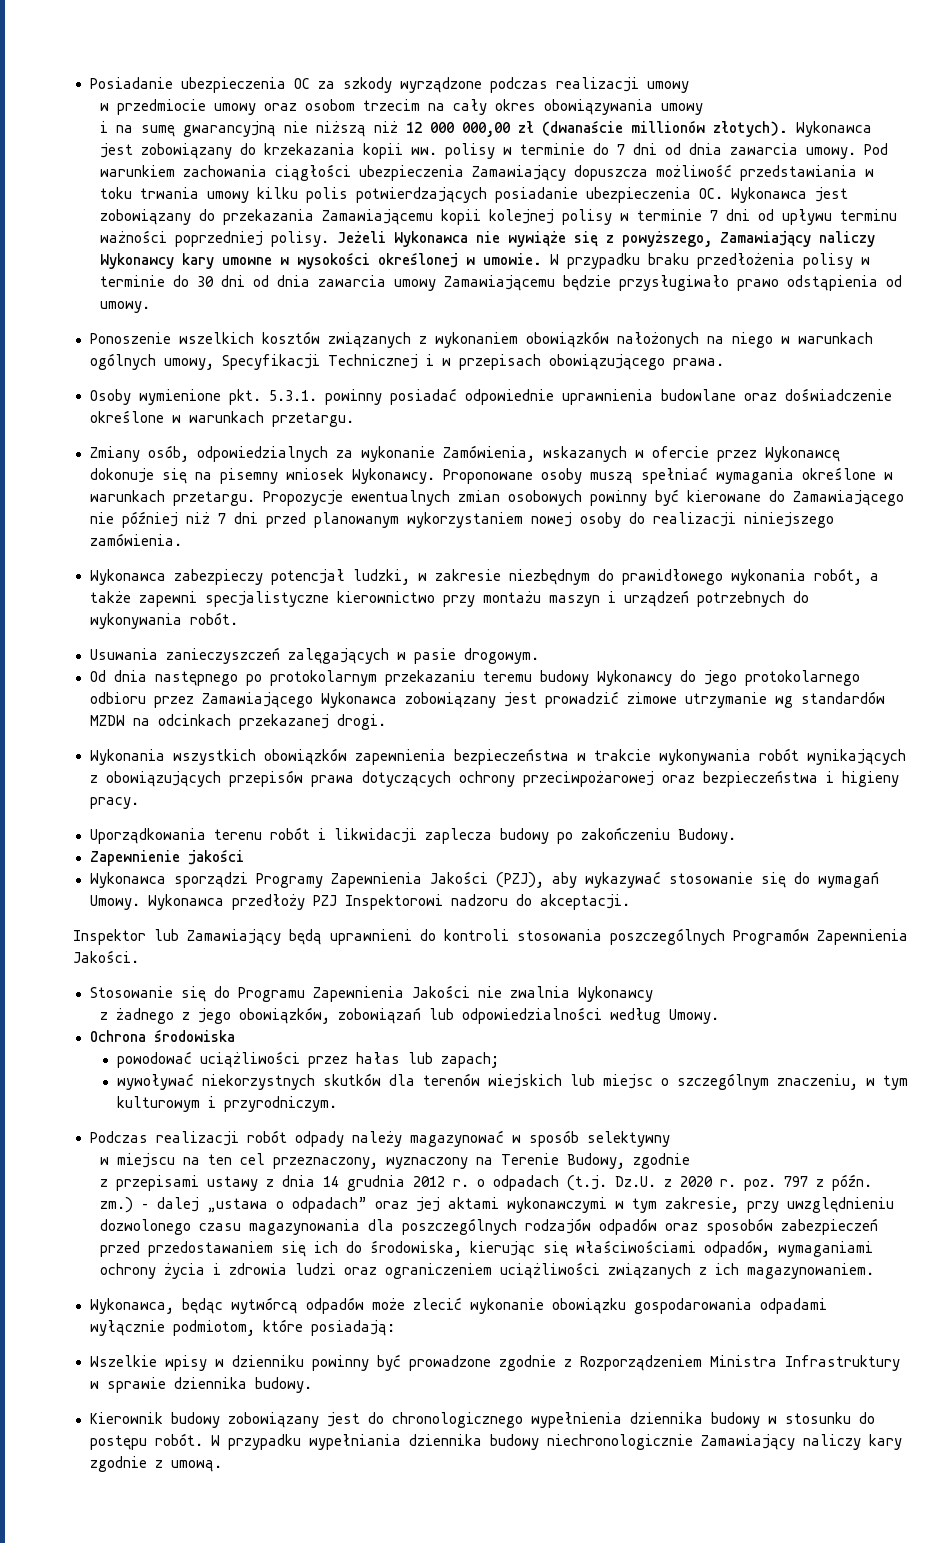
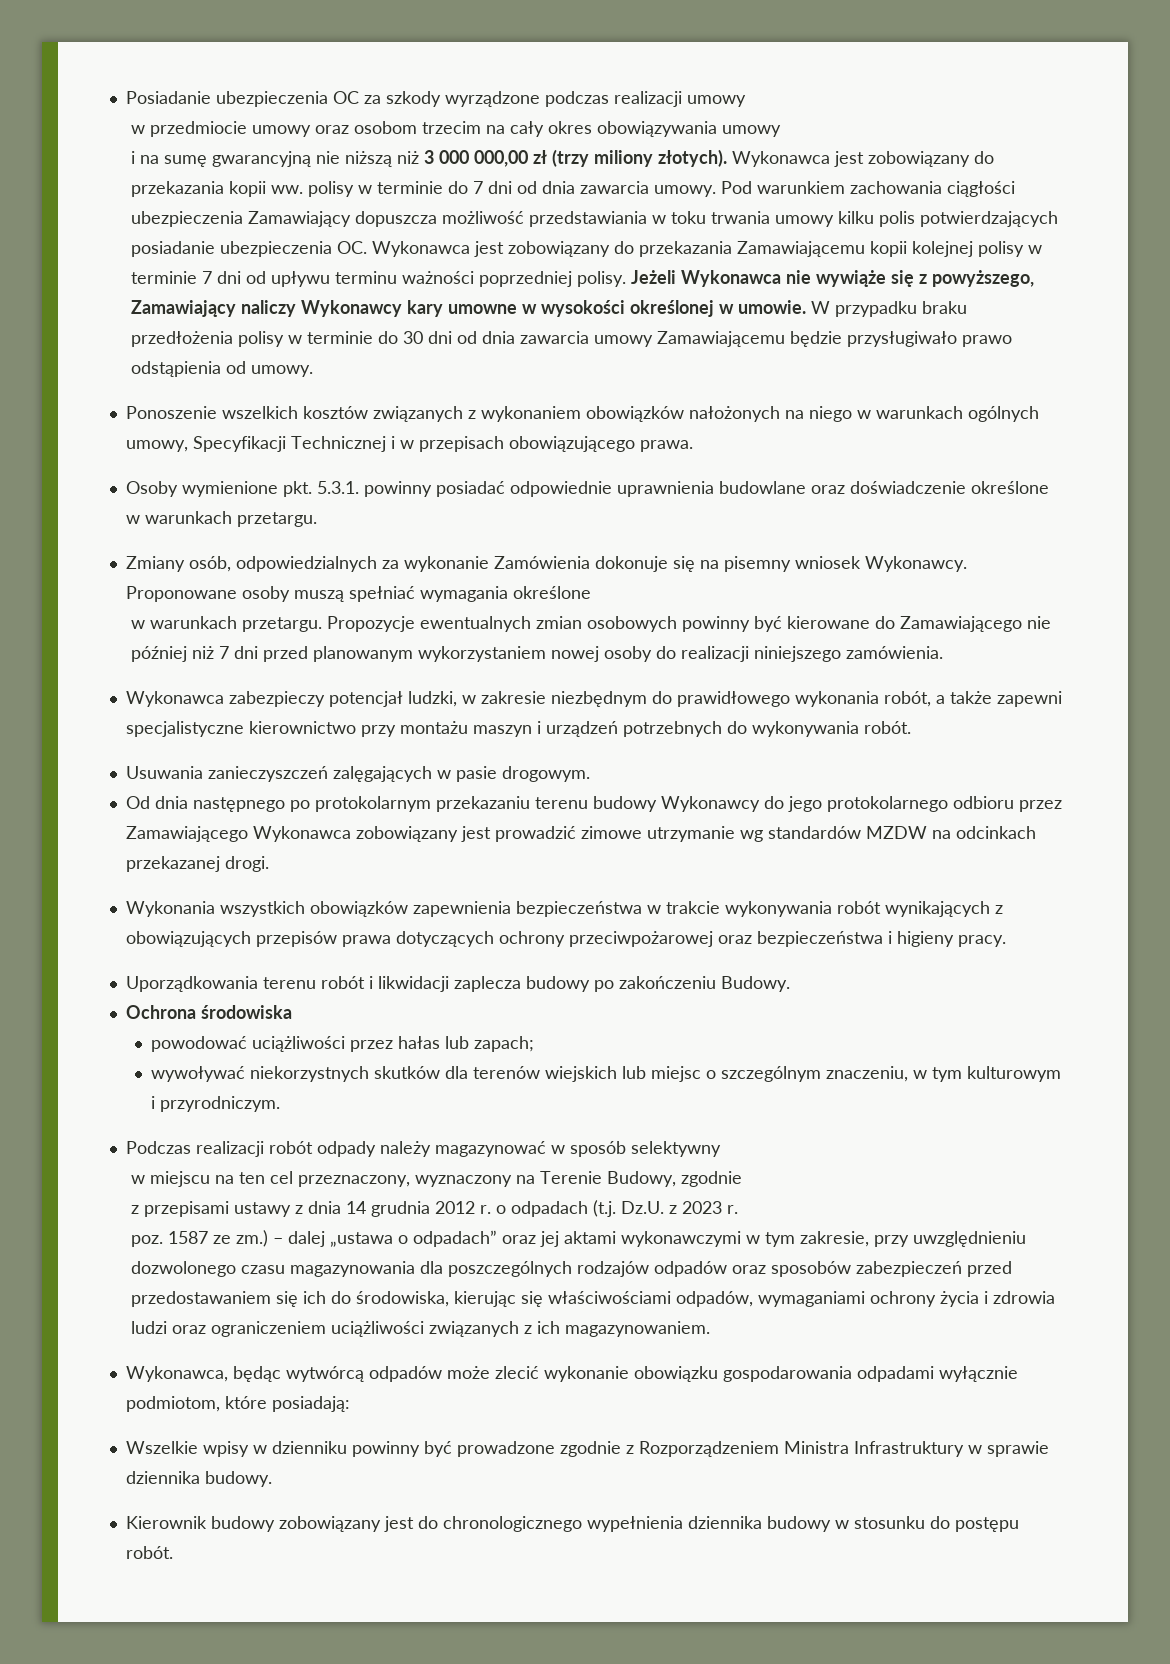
[406,122,423,133] 12 -> [424,150,435,164] 3
[542,120,706,136] (dwanaście millionów -> [552,149,654,167] (trzy miliony
[264,143,356,155] krzekazania -> [131,181,225,197] przekazania
[442,445,840,462] Zamówienia, wskazanych w ofercie przez Wykonawcę -> [493,556,590,569] Zamówienia
(876, 473) none -> (591, 592) //
[482,671,532,682] teremu -> [534,797,588,809] terenu
[89,849,244,866] [89,871,879,888] [89,894,630,910] [73,928,908,945] [73,950,139,963] [89,985,653,1002] [100,1007,720,1024] // Zapewnienie jakości // Wykonawca sporządzi Programy Zapewnienia Jakości (PZJ), aby wykazywać stosowanie się do wymagań Umowy. Wykonawca przedłoży PZJ Inspektorowi nadzoru do akceptacji. // Inspektor lub Zamawiający będą uprawnieni do kontroli stosowania poszczególnych Programów Zapewnienia Jakości. // Stosowanie się do Programu Zapewnienia Jakości nie zwalnia Wykonawcy // z żadnego z jego obowiązków, zobowiązań lub odpowiedzialności według Umowy. -> (790, 984) none
[680,1174,873,1191] 2020 r. poz. 797 z późn. -> [682,1201,739,1214] [131,1231,232,1247] 2023 r. // poz. 1587 ze
[210,1434,902,1450] [89,1456,222,1472] W przypadku wypełniania dziennika budowy niechronologicznie Zamawiający naliczy kary zgodnie z umową. -> (173, 1552) none

